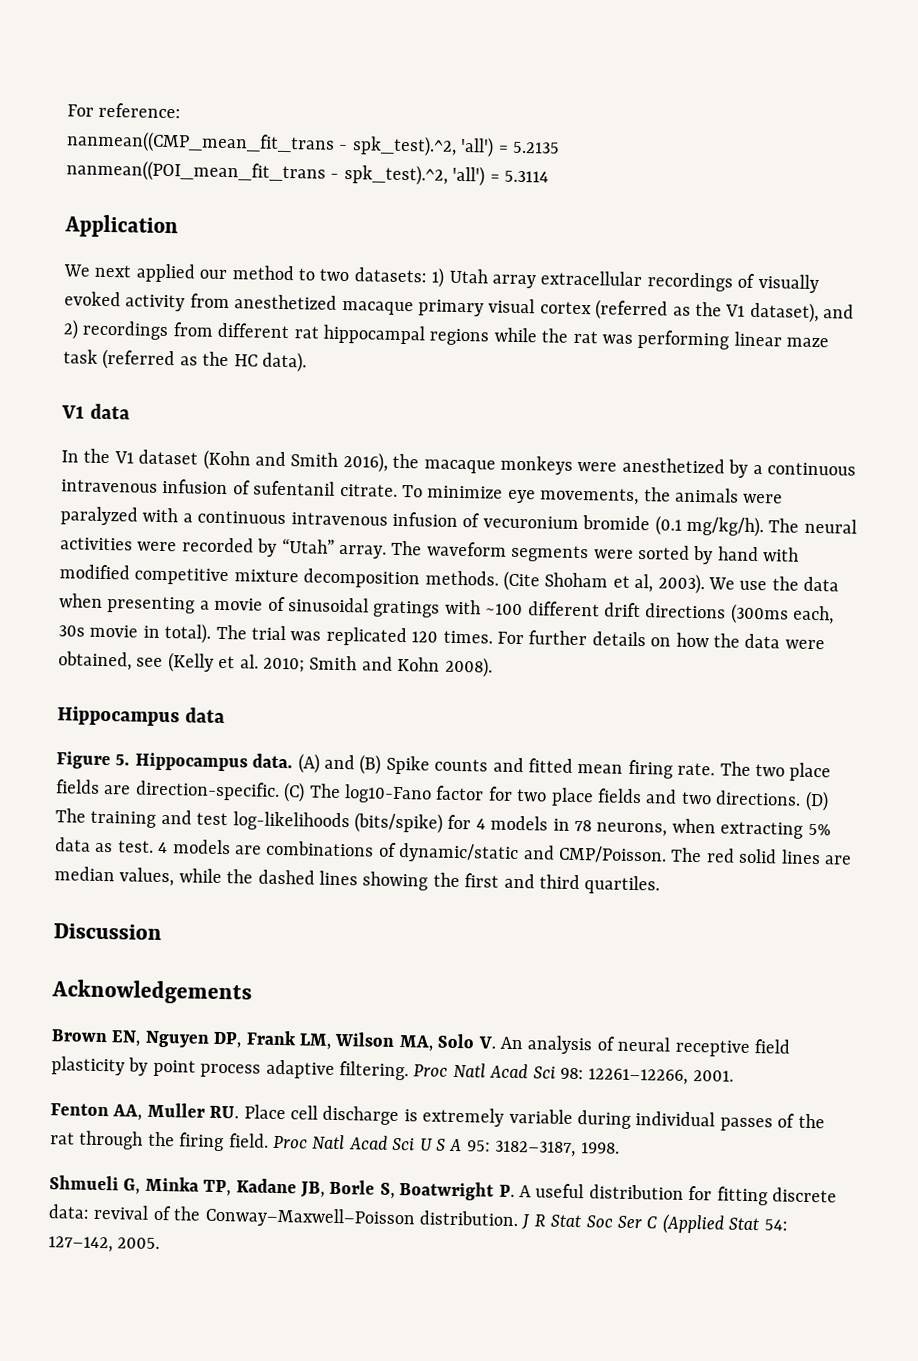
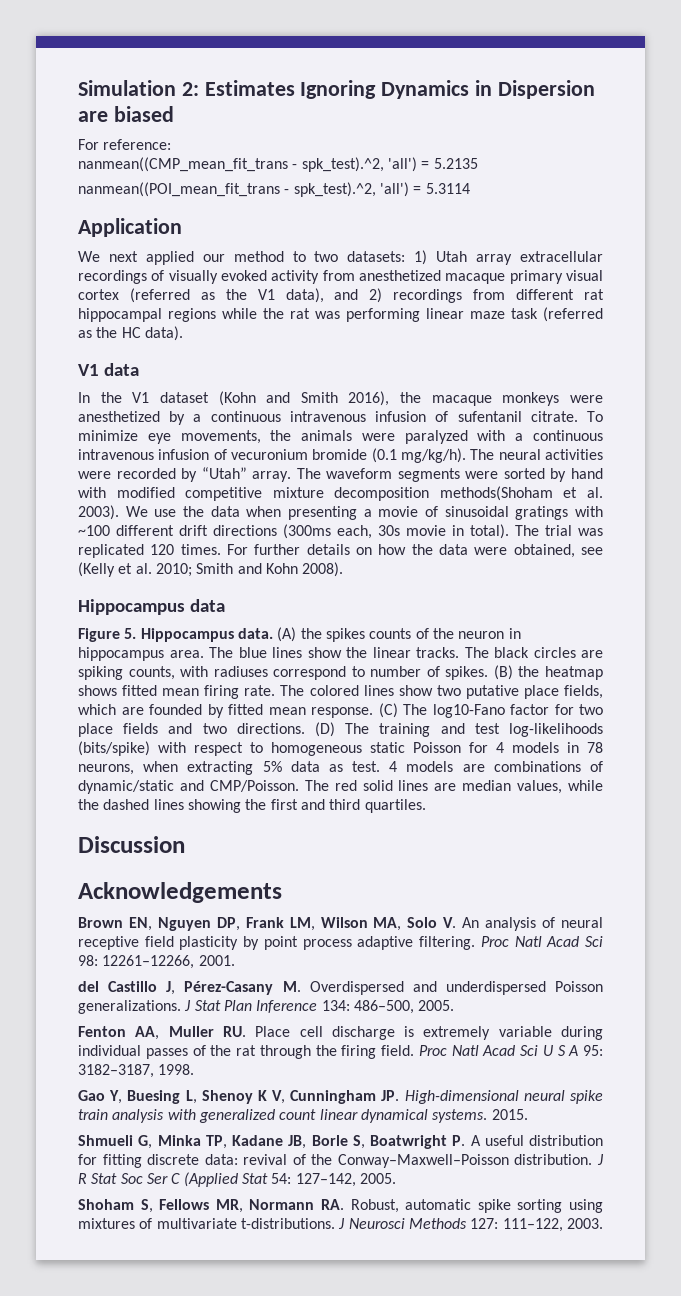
(67, 110) none -> [78,80,595,99] [78,106,174,122] Simulation 2: Estimates Ignoring Dynamics in Dispersion are biased //
[749,301,819,324] dataset), -> [285,288,324,303] data),
[424,570,654,593] methods. (Cite Shoham et al, -> [439,486,603,501] methods(Shoham et al.
[324,754,524,775] and (B) Spike counts and -> [300,628,521,642] [78,647,603,661] [78,665,604,680] [78,685,117,696] the spikes counts of the neuron in hippocampus area. The blue lines show the linear tracks. The black circles are spiking counts, with radiuses correspond to number of spikes. (B) the heatmap shows
[754,762,832,782] [56,779,280,801] two place fields are direction-specific. -> [309,685,603,699] [78,704,373,718] colored lines show two putative place fields, which are founded by fitted mean response.
(443, 823) none -> [158,742,461,756] with respect to homogeneous static Poisson
(734, 1076) none -> [78,981,603,995] [78,1000,455,1014] // del Castillo J, Pérez-Casany M. Overdispersed and underdispersed Poisson generalizations. J Stat Plan Inference 134: 486–500, 2005.
(620, 1148) none -> [78,1090,603,1104] [78,1109,528,1123] // Gao Y, Buesing L, Shenoy K V, Cunningham JP. High-dimensional neural spike train analysis with generalized count linear dynamical systems. 2015.
(161, 1243) none -> [78,1199,604,1213] [78,1218,603,1232] // Shoham S, Fellows MR, Normann RA. Robust, automatic spike sorting using mixtures of multivariate t-distributions. J Neurosci Methods 127: 111–122, 2003.

